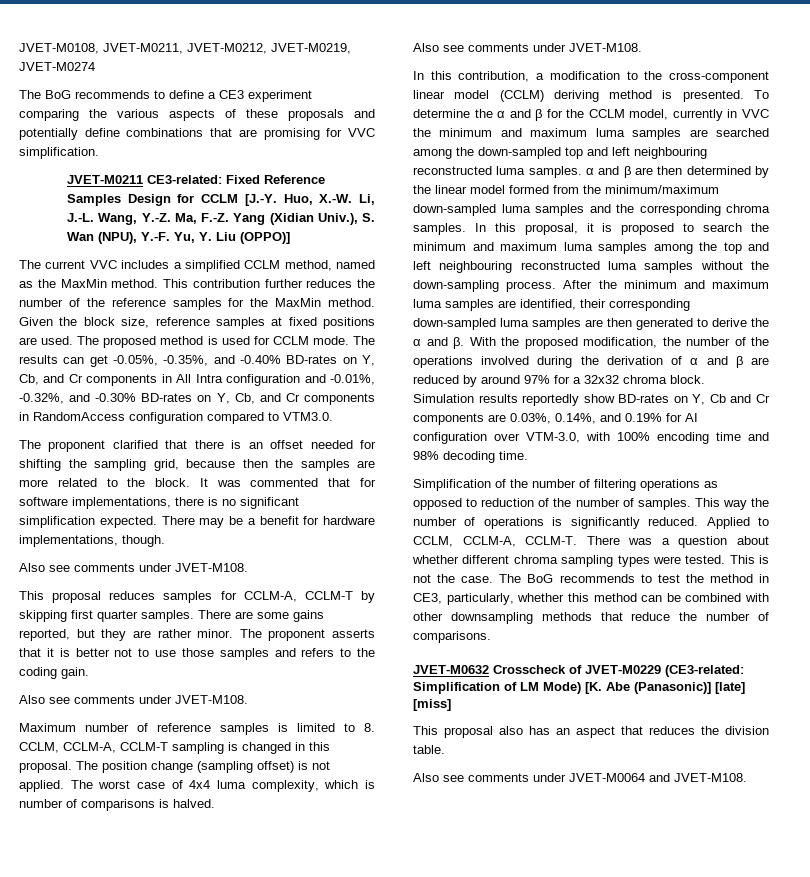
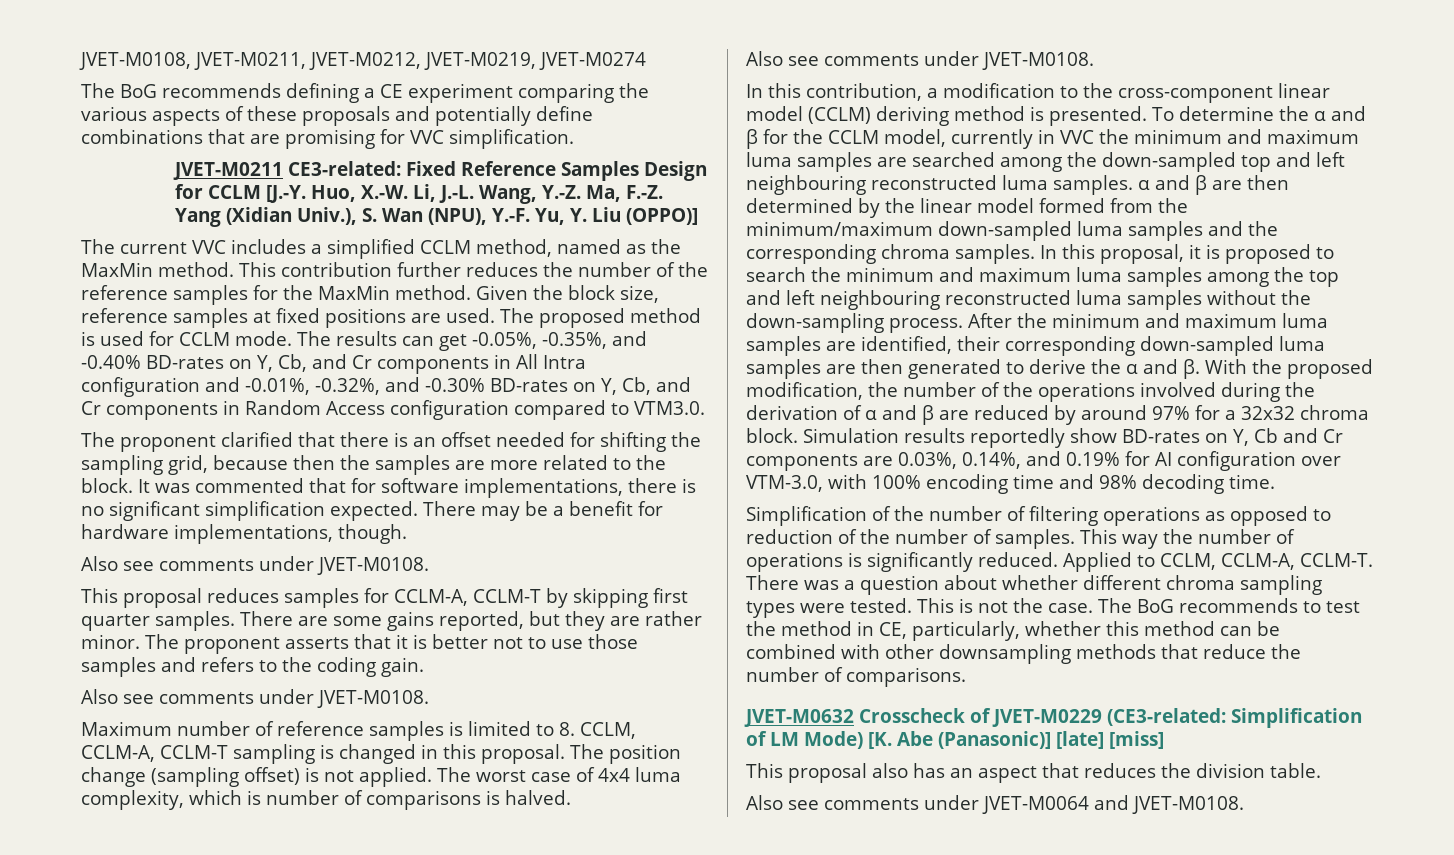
[154,90,244,99] to define a CE3 -> [286,83,403,103] defining a CE
[33,412,125,421] RandomAccess -> [245,400,385,415] Random Access
[175,563,248,572] JVET-M108. -> [317,557,429,575] JVET-M0108.
[175,695,248,704] JVET-M108. -> [317,690,429,708] JVET-M0108.
[569,43,642,52] JVET-M108. -> [982,52,1094,70] JVET-M0108.
[413,593,442,604] CE3, -> [879,622,907,639] CE,
[674,773,747,782] JVET-M108. -> [1131,796,1244,814] JVET-M0108.

